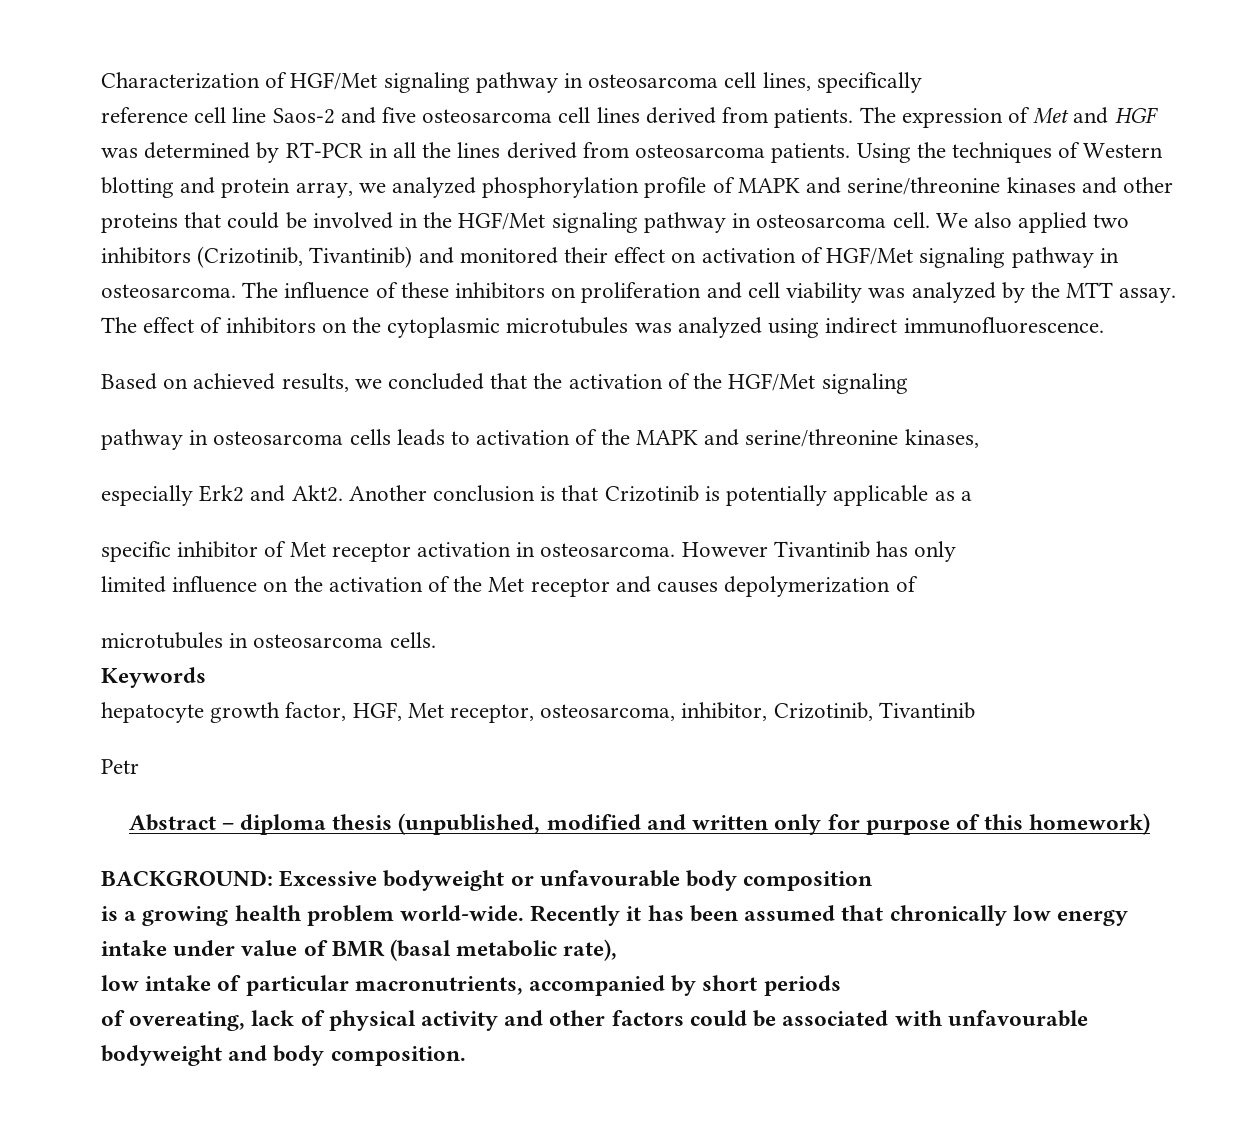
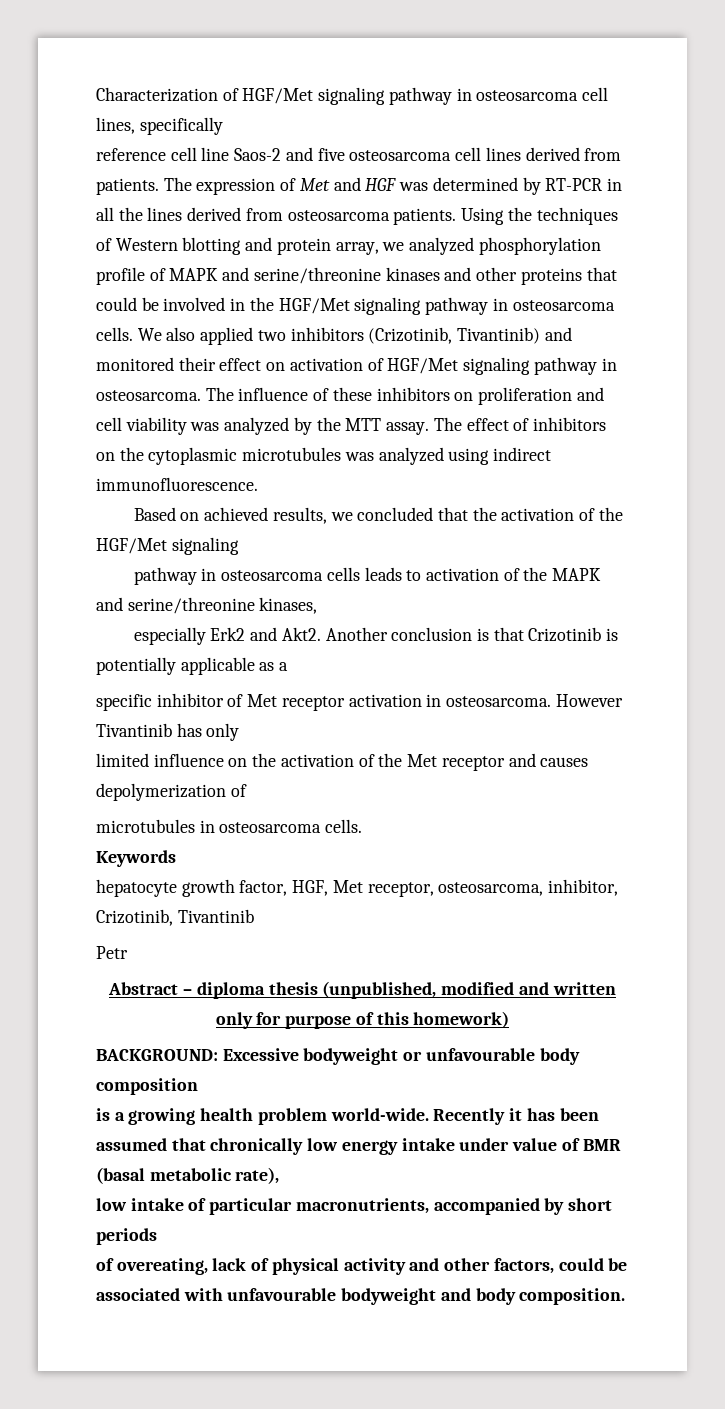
[892,212,930,228] cell. -> [96,327,133,341] cells.
[611,1010,684,1026] factors -> [493,1258,554,1274] factors,

